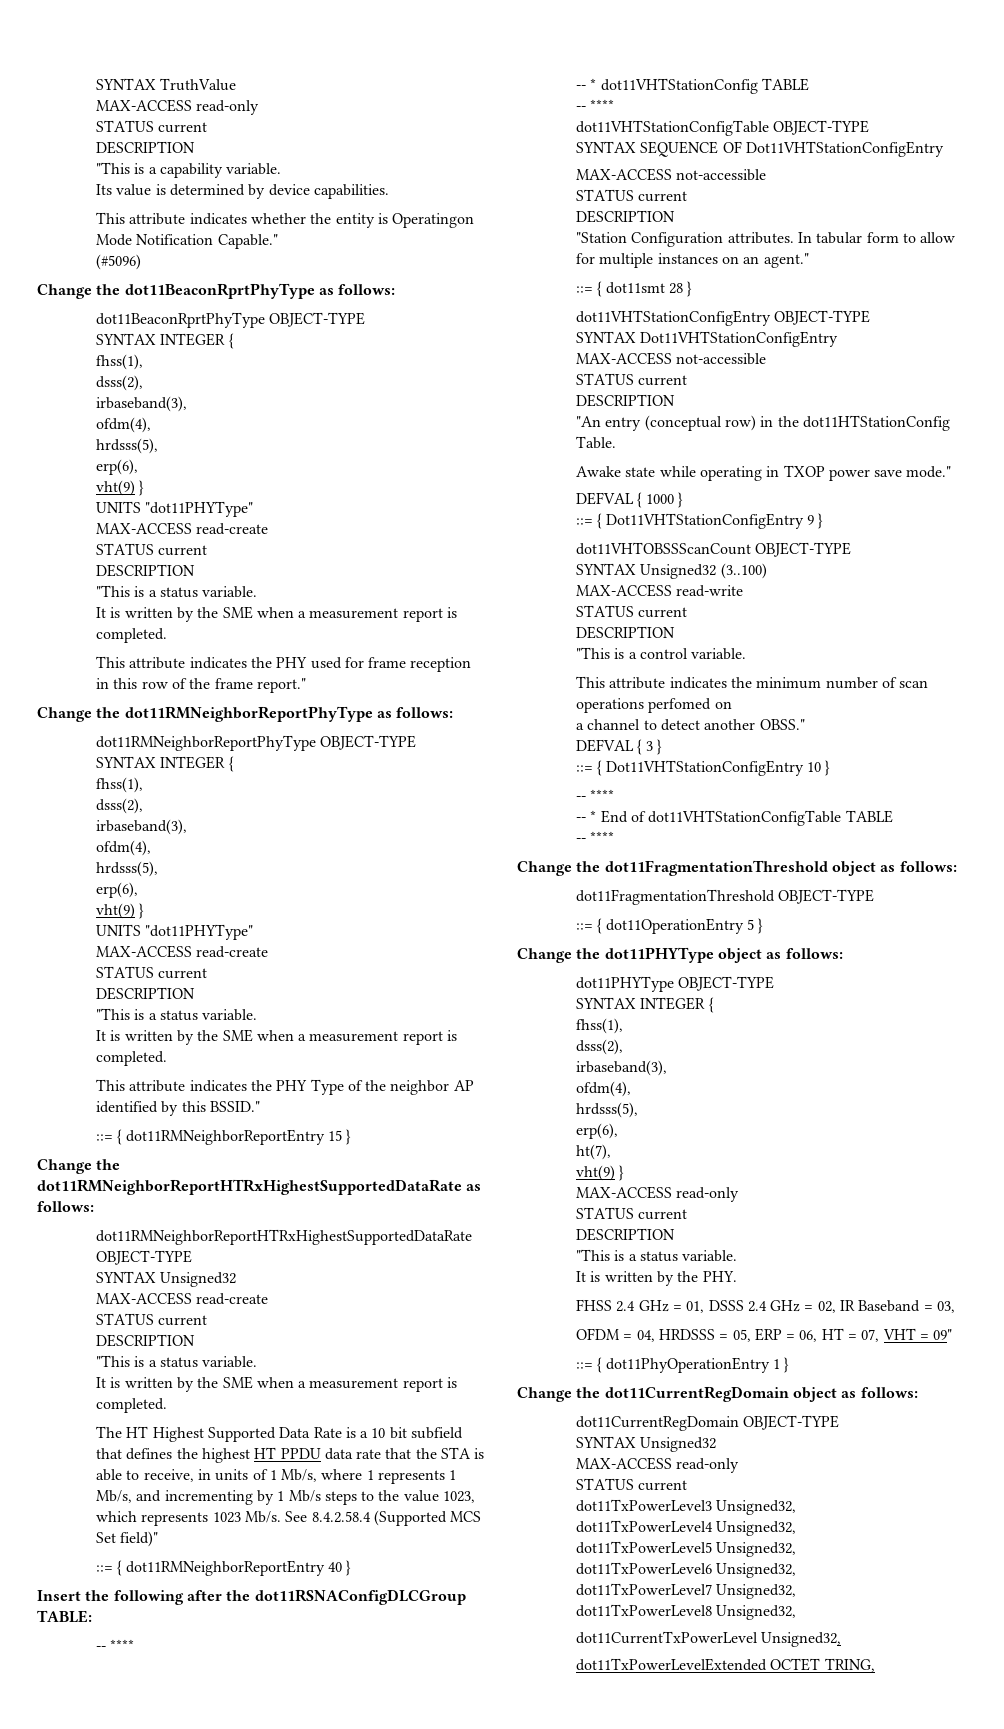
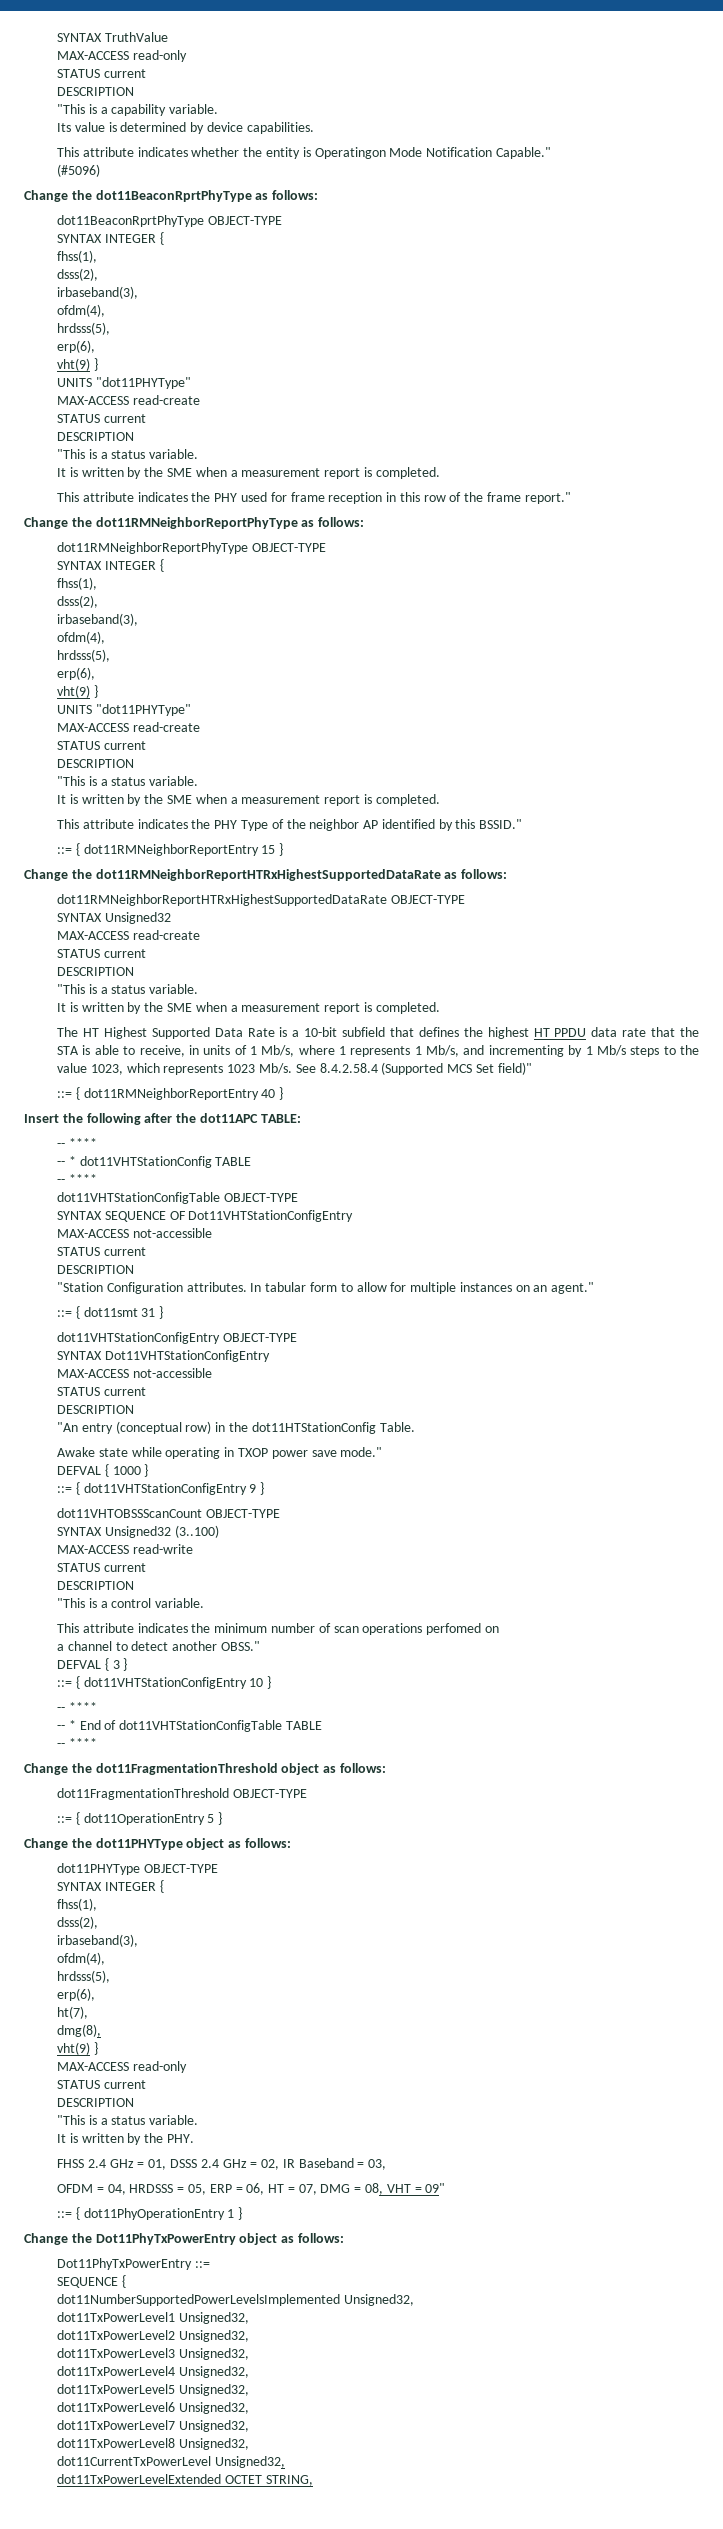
[371,1427,407,1439] 10 bit -> [304,1027,338,1037] 10-bit
[254,1589,466,1605] dot11RSNAConfigDLCGroup -> [199,1113,258,1123] dot11APC
[668,283,683,294] 28 -> [141,1308,156,1317] 31
[605,513,804,529] Dot11VHTStationConfigEntry -> [83,1483,247,1495] dot11VHTStationConfigEntry
[605,760,804,776] Dot11VHTStationConfigEntry -> [83,1677,247,1689] dot11VHTStationConfigEntry
(611, 1152) none -> [57,2024,102,2037] // dmg(8),
(880, 1335) none -> [320,2183,384,2195] DMG = 08,
[604,1386,918,1402] [575,1415,840,1431] [575,1436,717,1452] [575,1457,740,1473] [575,1478,688,1491] dot11CurrentRegDomain object as follows: // dot11CurrentRegDomain OBJECT-TYPE // SYNTAX Unsigned32 // MAX-ACCESS read-only // STATUS current -> [95,2233,344,2245] [57,2258,210,2270] [57,2275,126,2288] [57,2294,414,2306] [57,2312,249,2324] [57,2330,249,2342] Dot11PhyTxPowerEntry object as follows: // Dot11PhyTxPowerEntry ::= // SEQUENCE { // dot11NumberSupportedPowerLevelsImplemented Unsigned32, // dot11TxPowerLevel1 Unsigned32, // dot11TxPowerLevel2 Unsigned32,
[824,1658,875,1672] TRING, -> [265,2475,313,2486] STRING,

